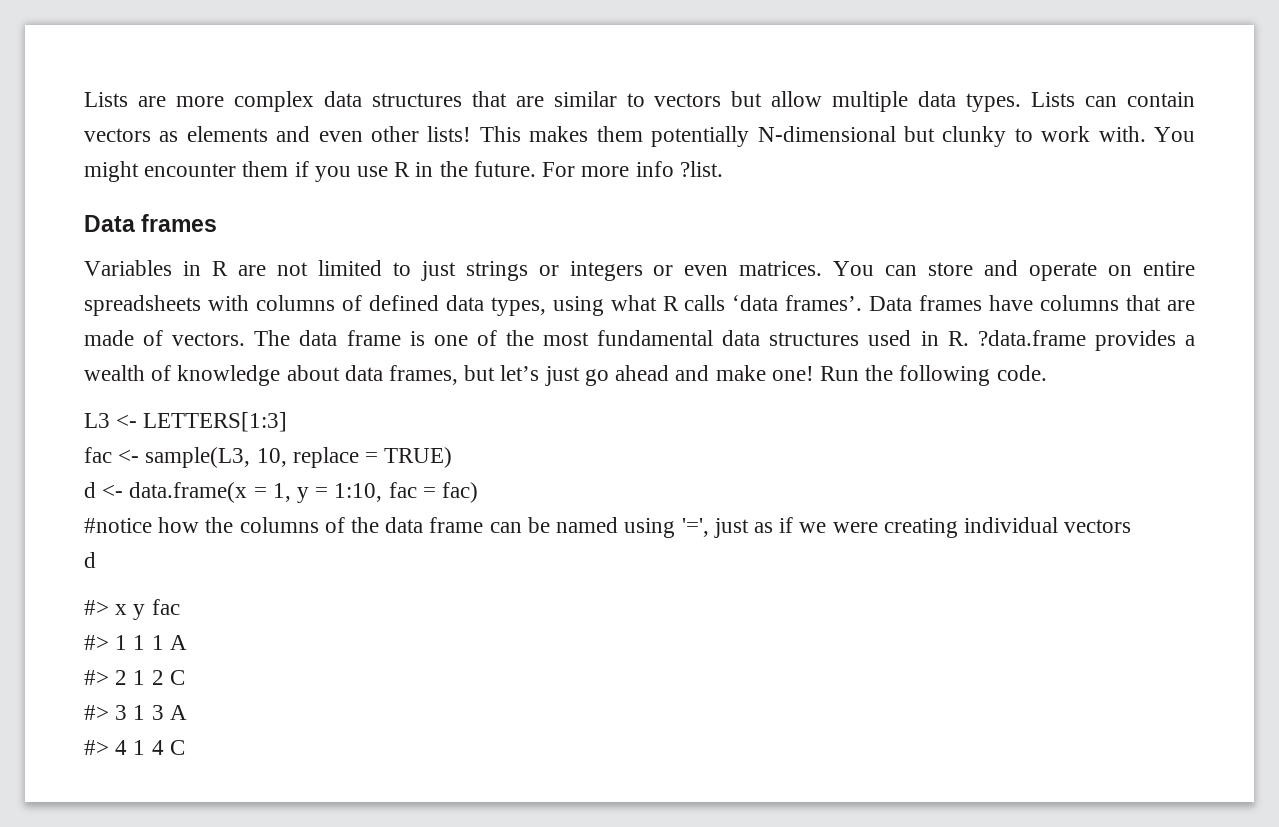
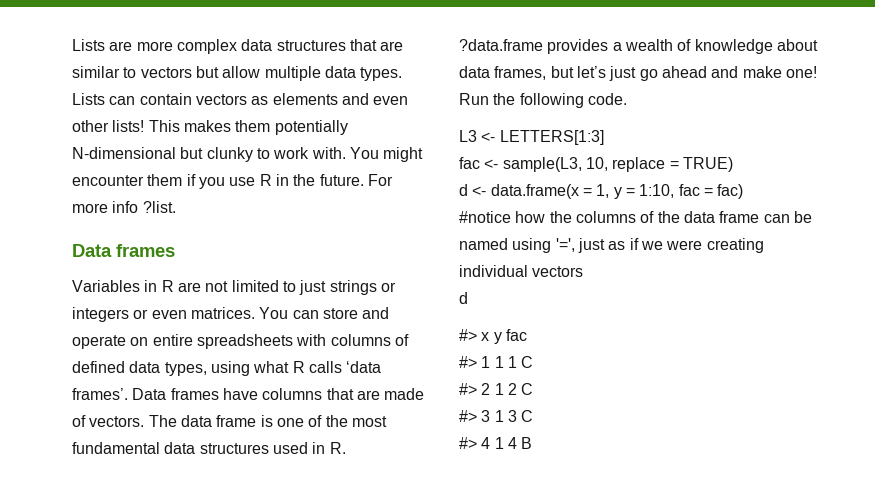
[169,635,187,650] A -> [521,356,534,368] C
[169,705,187,720] A -> [521,410,534,422] C
[169,740,185,755] C -> [521,437,533,449] B

